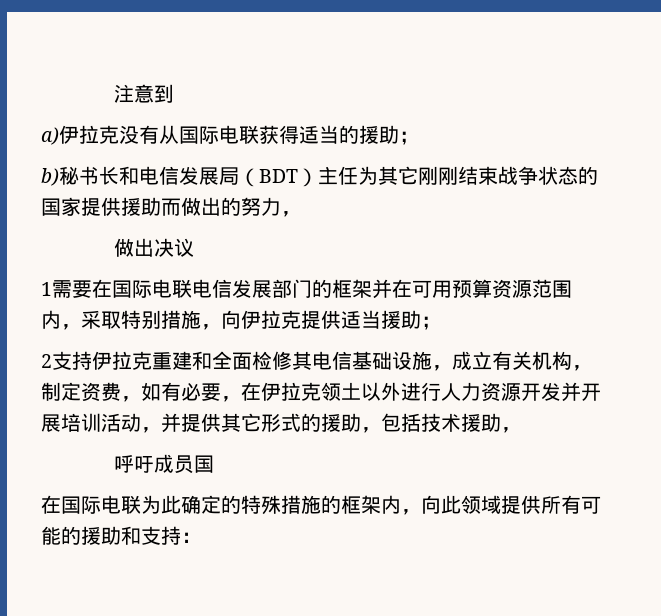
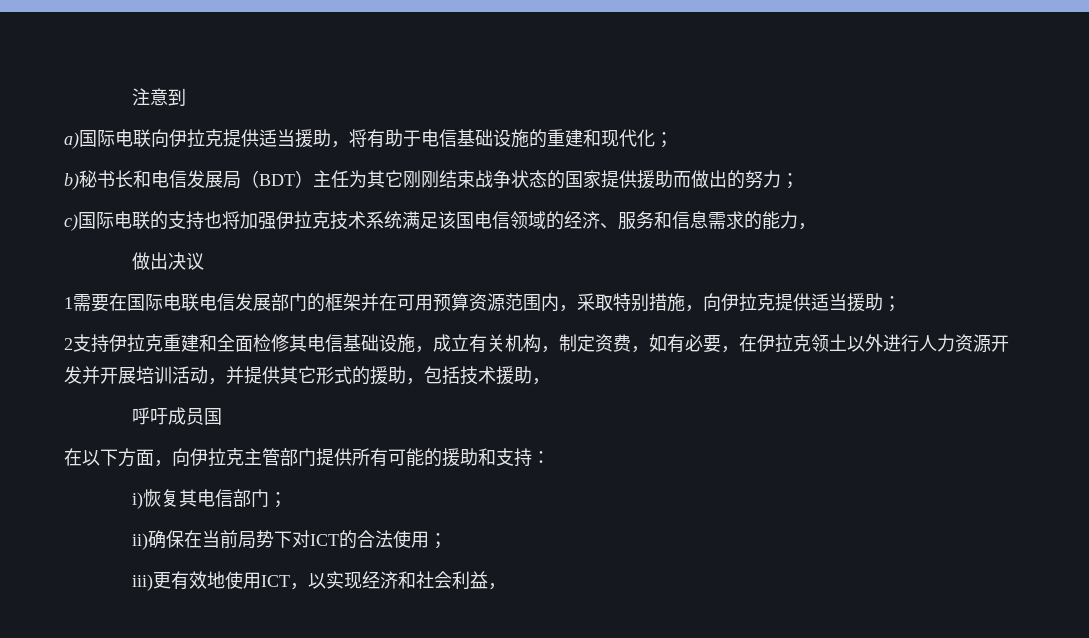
[59,125,399,144] 伊拉克没有从国际电联获得适当的援助 -> [79,129,655,148] 国际电联向伊拉克提供适当援助，将有助于电信基础设施的重建和现代化
(281, 206) none -> [781,173,799,189] [64,211,798,231] ； // c)国际电联的支持也将加强伊拉克技术系统满足该国电信领域的经济、服务和信息需求的能力
[61,495,501,515] 国际电联为此确定的特殊措施的框架内，向此领域 -> [82,448,316,467] 以下方面，向伊拉克主管部门
(201, 537) none -> [132,489,288,509] [132,530,448,550] [132,571,507,591] // i)恢复其电信部门； // ii)确保在当前局势下对ICT的合法使用； // iii)更有效地使用ICT，以实现经济和社会利益，

